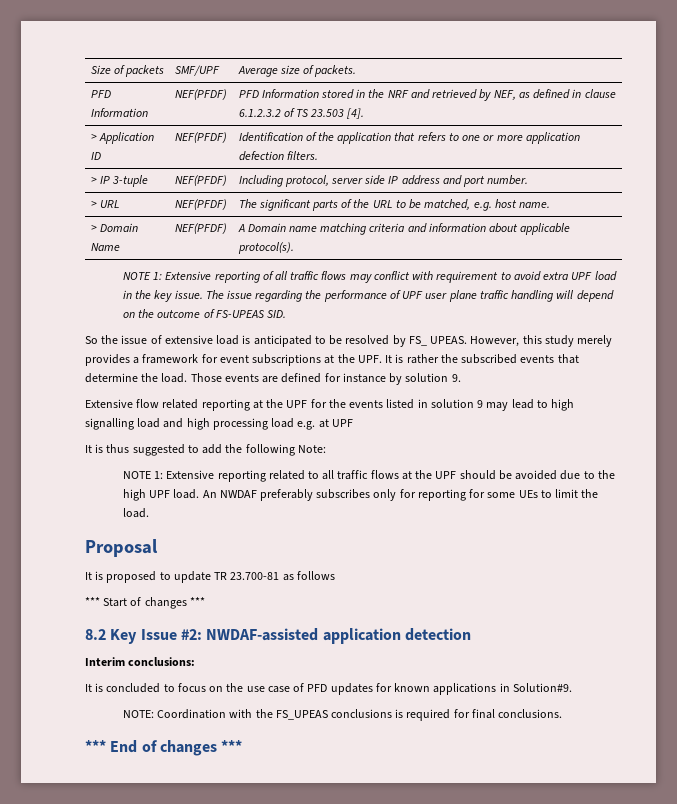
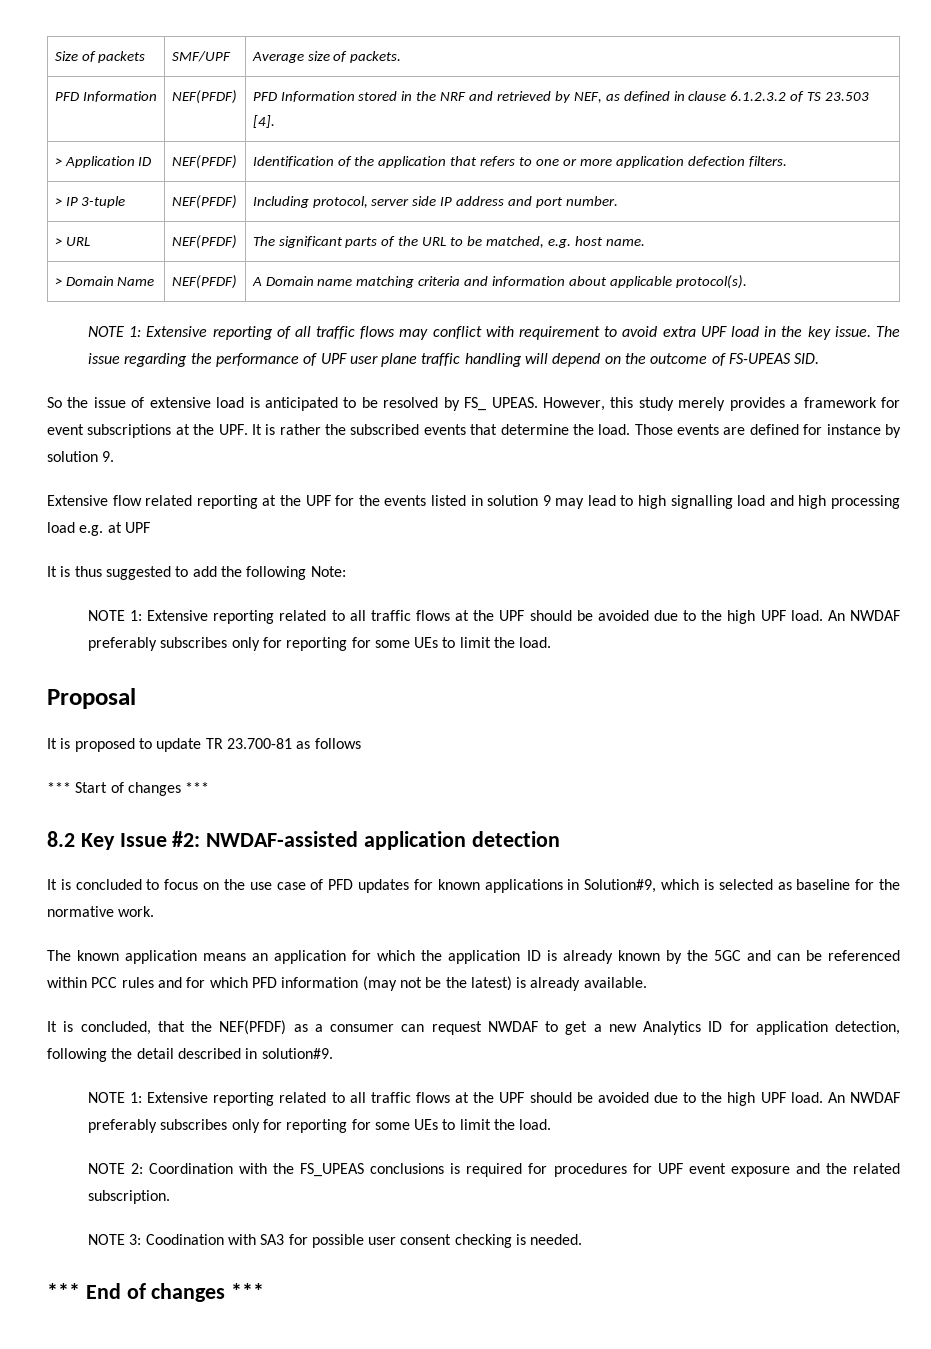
[85,657,196,666] // Interim conclusions: -> (560, 839) none
[512,683,572,692] [122,710,154,718] Solution#9. // NOTE: -> [584,879,901,893] [47,906,155,917] [47,950,900,964] [47,976,647,991] [47,1020,900,1035] [47,1048,333,1062] [87,1092,901,1106] [87,1119,552,1133] [87,1163,143,1174] Solution#9, which is selected as baseline for the normative work. // The known application means an application for which the application ID is already known by the 5GC and can be referenced within PCC rules and for which PFD information (may not be the latest) is already available. // It is concluded, that the NEF(PFDF) as a consumer can request NWDAF to get a new Analytics ID for application detection, following the detail described in solution#9. // NOTE 1: Extensive reporting related to all traffic flows at the UPF should be avoided due to the high UPF load. An NWDAF preferably subscribes only for reporting for some UEs to limit the load. // NOTE 2:
[471,709,563,719] final conclusions. -> [553,1163,901,1177] [87,1190,170,1204] [87,1234,583,1248] procedures for UPF event exposure and the related subscription. // NOTE 3: Coodination with SA3 for possible user consent checking is needed.

